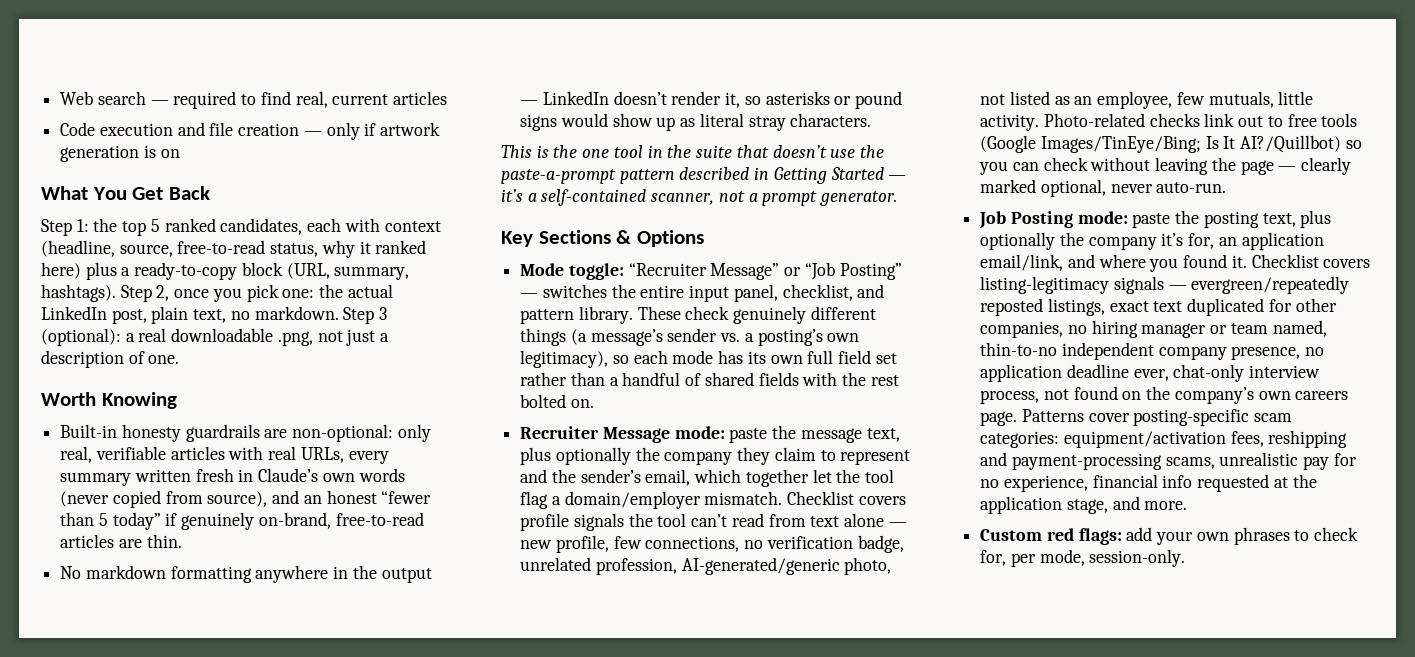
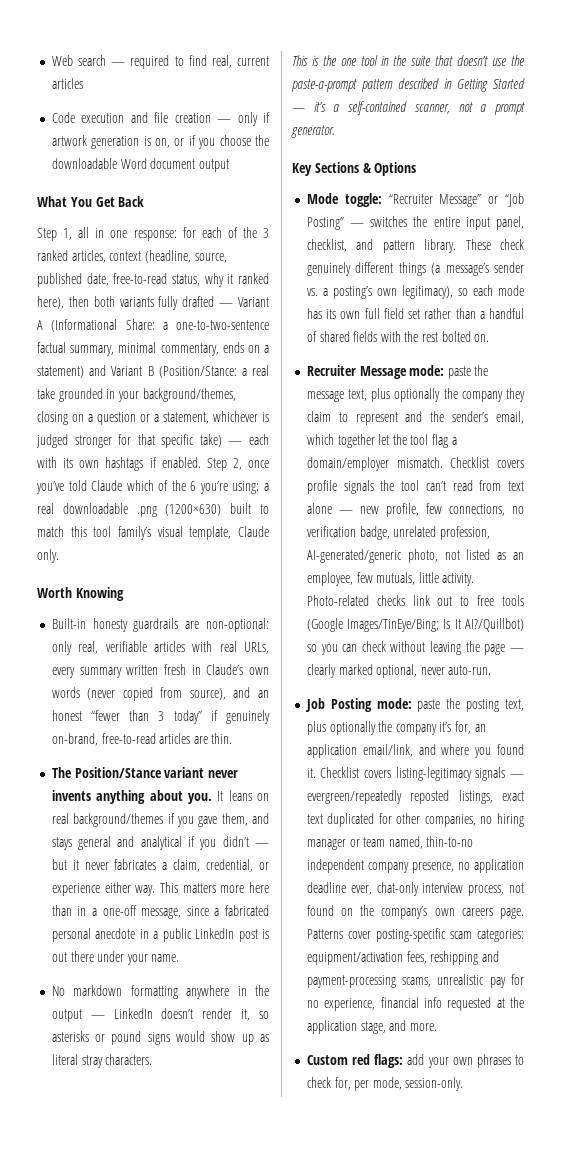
[160,149,180,158] on -> [155,135,270,149] [51,158,229,172] on, or if you choose the downloadable Word document output
[76,218,380,236] 1: the top 5 ranked candidates, each with -> [63,227,269,241] [37,250,106,263] 1, all in one response: for each of the 3 ranked articles,
(173, 250) none -> [37,273,109,287] published date,
[41,262,410,280] [41,284,393,302] [41,306,388,324] [41,328,390,346] [41,350,180,368] here) plus a ready-to-copy block (URL, summary, hashtags). Step 2, once you pick one: the actual LinkedIn post, plain text, no markdown. Step 3 (optional): a real downloadable .png, not just a description of one. -> [37,296,269,310] [37,319,269,332] [37,342,269,356] [37,365,269,378] [37,388,236,402] [37,411,269,425] [36,434,269,448] [37,457,269,471] [36,480,269,494] [37,503,269,517] [37,526,269,540] [37,549,59,563] here), then both variants fully drafted — Variant A (Informational Share: a one-to-two-sentence factual summary, minimal commentary, ends on a statement) and Variant B (Position/Stance: a real take grounded in your background/themes, closing on a question or a statement, whichever is judged stronger for that specific take) — each with its own hashtags if enabled. Step 2, once you’ve told Claude which of the 6 you’re using: a real downloadable .png (1200×630) built to match this tool family’s visual template, Claude only.
[98,513,108,526] 5 -> [158,711,165,721] 3
(182, 541) none -> [51,767,238,778] [51,790,270,804] [51,813,270,827] [51,836,269,850] [51,859,269,872] [51,882,269,896] [51,905,270,919] [51,928,269,942] [51,951,180,965] // The Position/Stance variant never invents anything about you. It leans on real background/themes if you gave them, and stays general and analytical if you didn’t — but it never fabricates a claim, credential, or experience either way. This matters more here than in a one-off message, since a fabricated personal anecdote in a public LinkedIn post is out there under your name.

